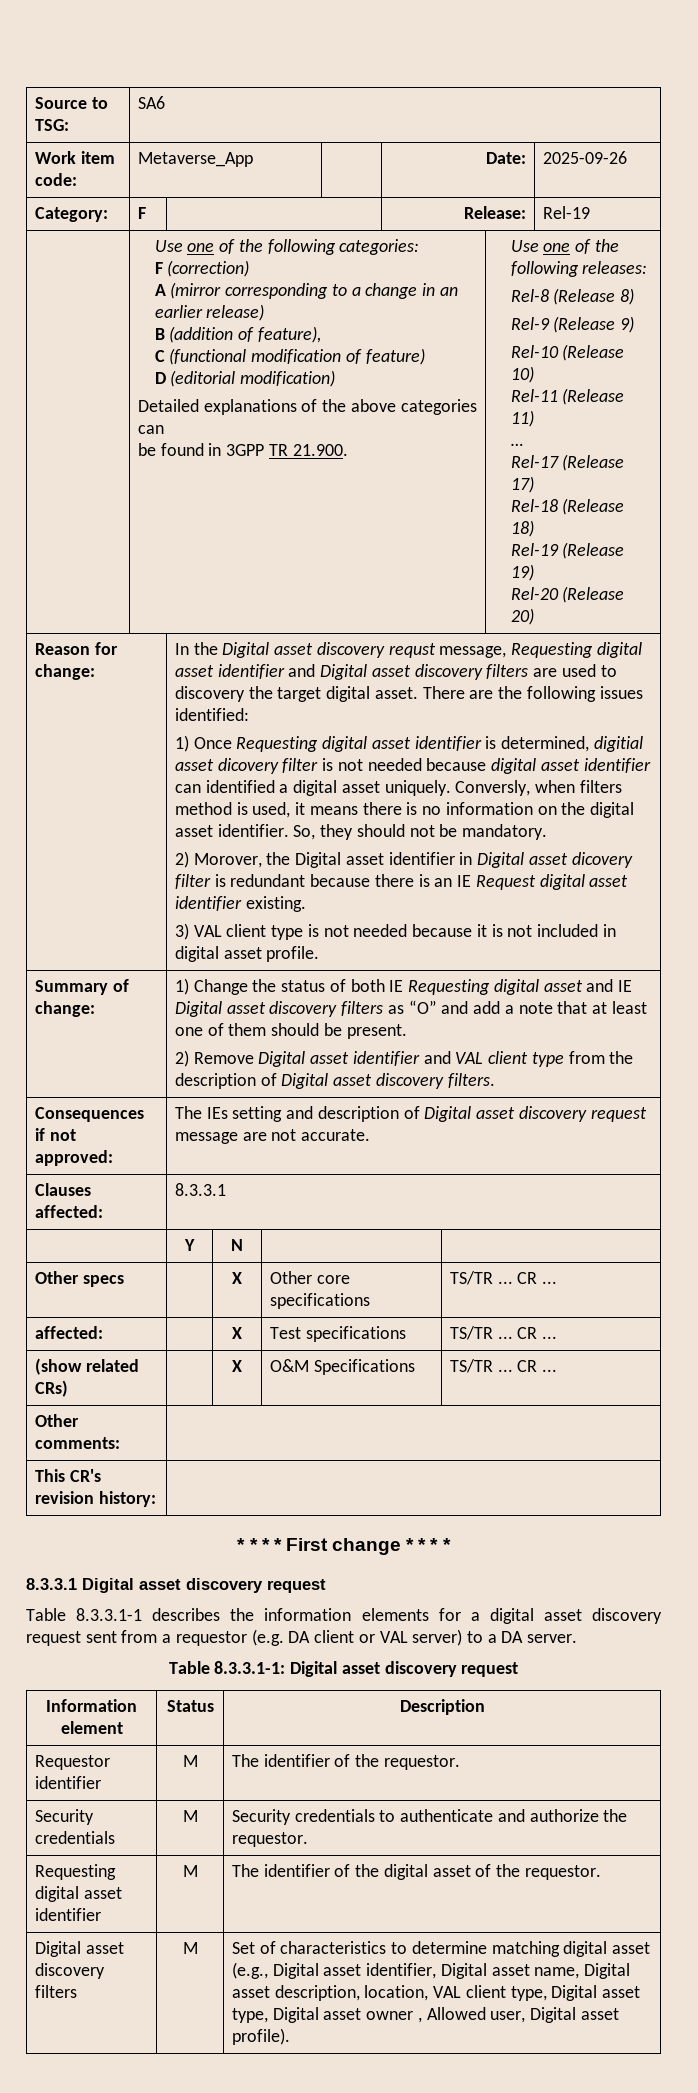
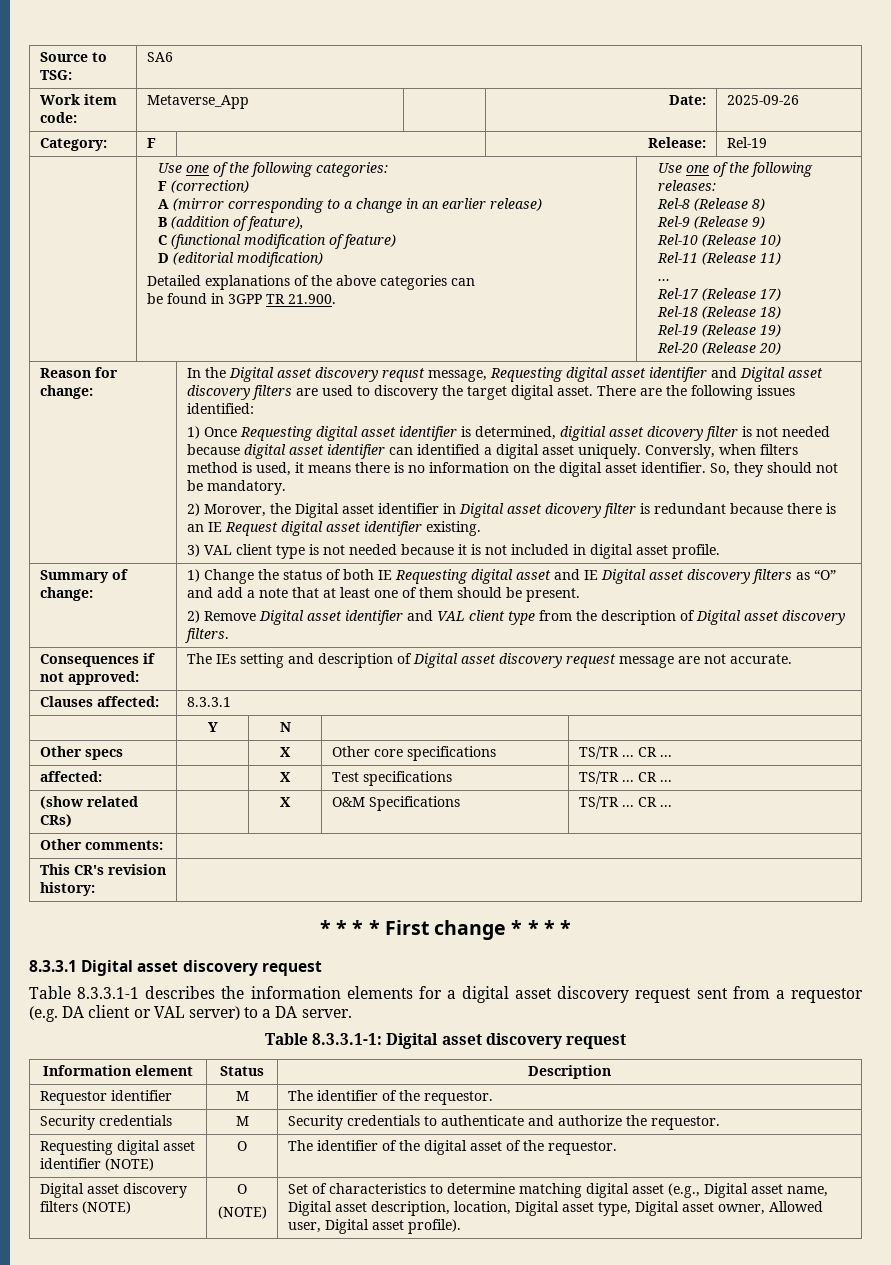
[182,1865,198,1877] | M -> [104,1158,154,1171] [237,1141,247,1151] (NOTE) | O
[182,1942,198,1954] | M -> [81,1201,131,1214] [237,1184,247,1194] [217,1206,267,1219] (NOTE) | O // (NOTE)
[366,1963,530,1979] identifier, Digital asset -> (783, 1189) none
[433,1985,547,2001] VAL client type, -> (511, 1208) none
[366,2011,422,2023] owner , -> [717,1204,765,1215] owner,

